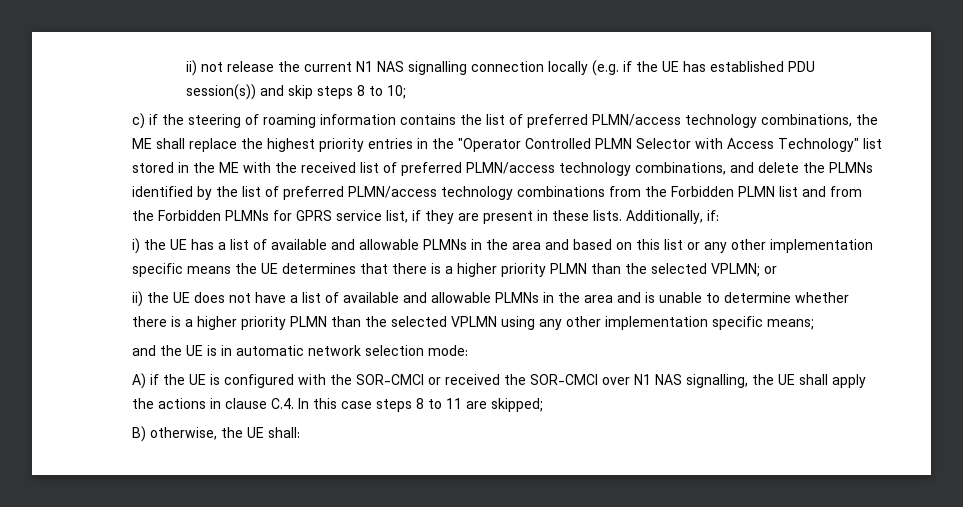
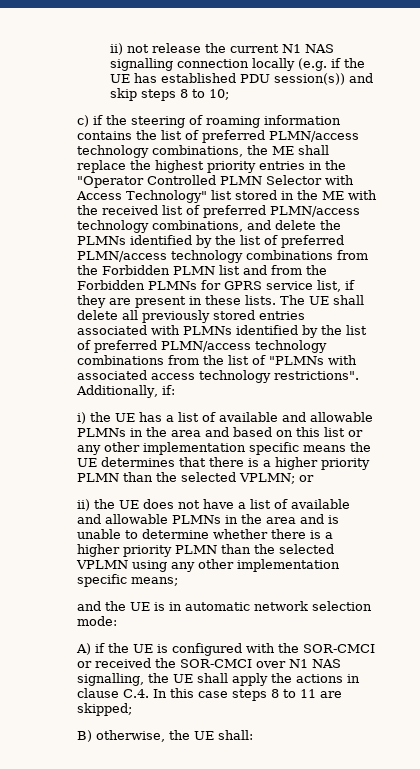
(622, 215) none -> [279,295,364,305] [76,310,305,323] [76,325,367,338] [76,340,327,353] [76,355,357,365] [76,370,359,383] The UE shall delete all previously stored entries associated with PLMNs identified by the list of preferred PLMN/access technology combinations from the list of "PLMNs with associated access technology restrictions".

